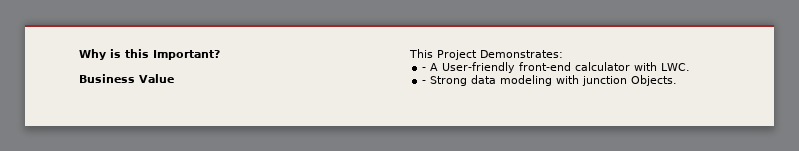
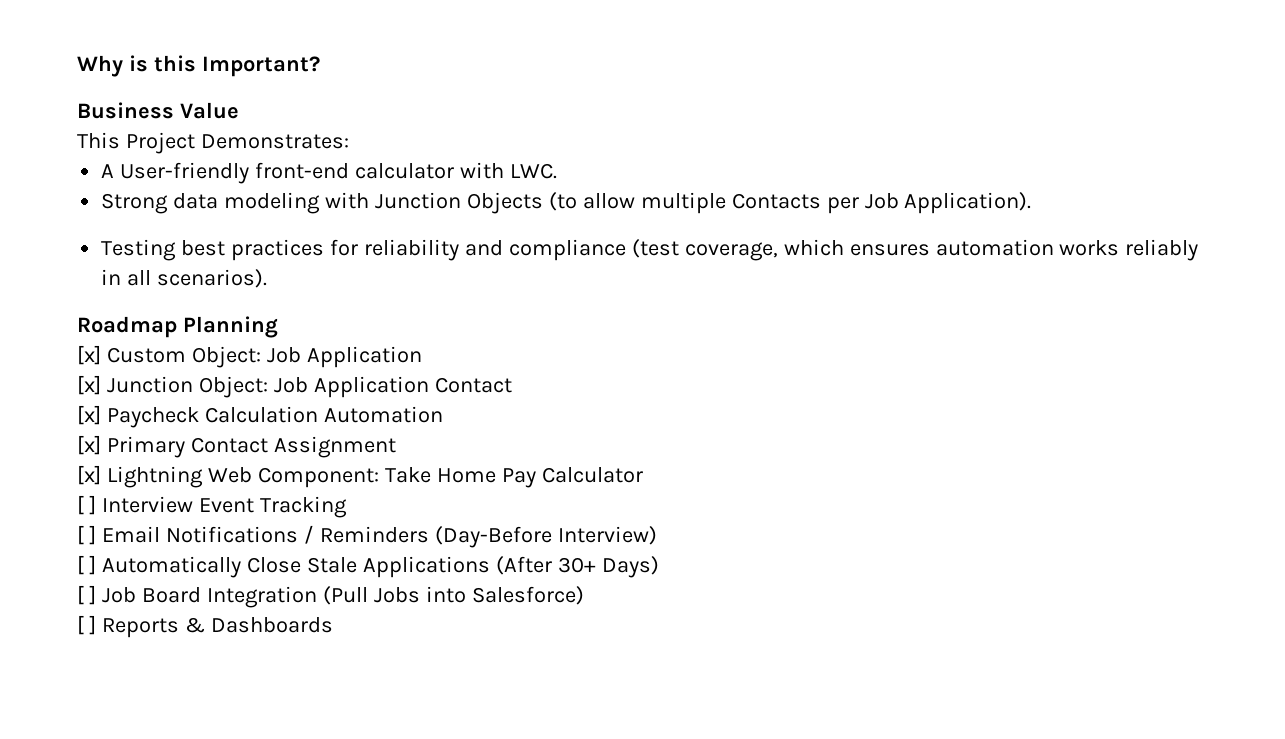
[422,67,427,71] - -> (349, 141) none
[422,80,427,84] - -> (557, 171) none
[582,75,678,86] junction Objects. -> [374,192,1032,214] [101,239,1199,261] [101,269,268,288] [77,316,278,338] [77,345,422,368] [77,375,512,398] [77,405,443,428] [77,435,396,458] [77,465,643,488] [77,495,347,518] [77,525,657,548] [77,555,659,578] [77,585,584,608] [77,615,333,638] Junction Objects (to allow multiple Contacts per Job Application). // Testing best practices for reliability and compliance (test coverage, which ensures automation works reliably in all scenarios). // Roadmap Planning // [x] Custom Object: Job Application // [x] Junction Object: Job Application Contact // [x] Paycheck Calculation Automation // [x] Primary Contact Assignment // [x] Lightning Web Component: Take Home Pay Calculator // [ ] Interview Event Tracking // [ ] Email Notifications / Reminders (Day-Before Interview) // [ ] Automatically Close Stale Applications (After 30+ Days) // [ ] Job Board Integration (Pull Jobs into Salesforce) // [ ] Reports & Dashboards

